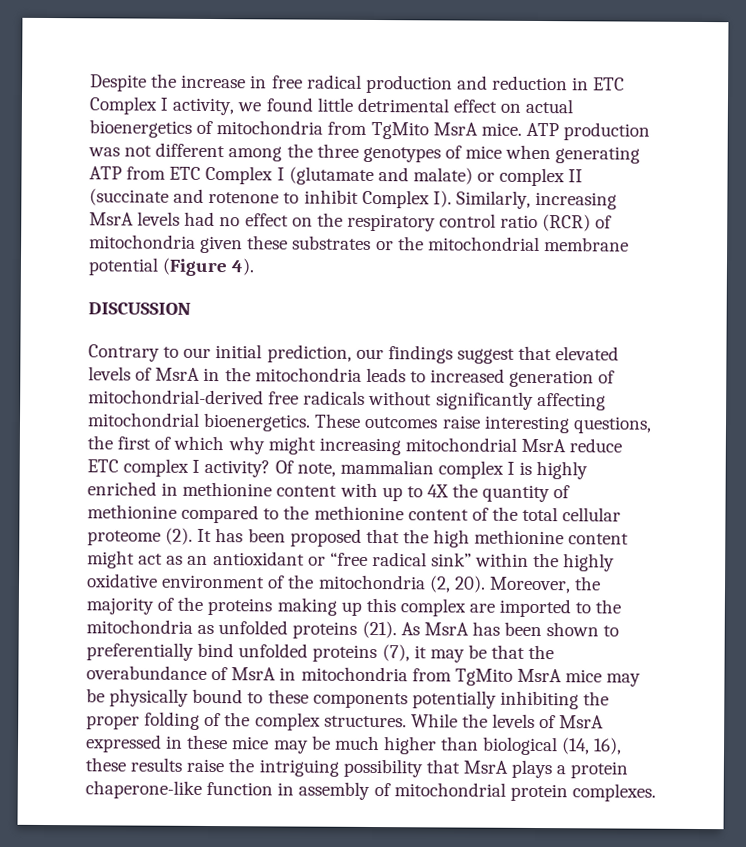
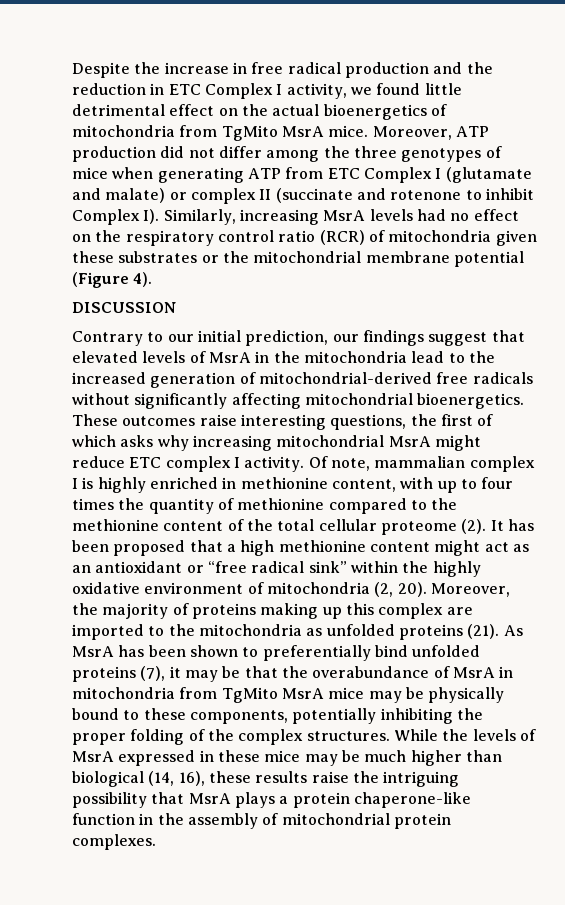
(488, 82) none -> [466,62,493,74] the
(522, 108) none -> [241,104,268,116] the
(522, 129) none -> [372,126,452,140] Moreover,
[88,142,226,158] was not different -> [160,146,262,158] did not differ
[365,367,426,383] leads to -> [411,351,495,363] lead to the
[227,436,316,455] why might -> [120,435,189,451] asks why
(567, 445) none -> [434,435,481,451] might
[204,459,271,478] activity? -> [244,456,305,472] activity.
[276,485,338,497] content -> [331,479,396,492] content,
[426,484,449,498] 4X -> [481,477,514,489] [72,498,114,510] four times
[402,529,429,544] the -> [226,544,236,552] a
[287,574,315,589] the -> (264, 588) none
[177,596,204,611] the -> (189, 609) none
[312,692,408,709] components -> [189,710,288,724] components,
(295, 789) none -> [157,813,184,825] the

